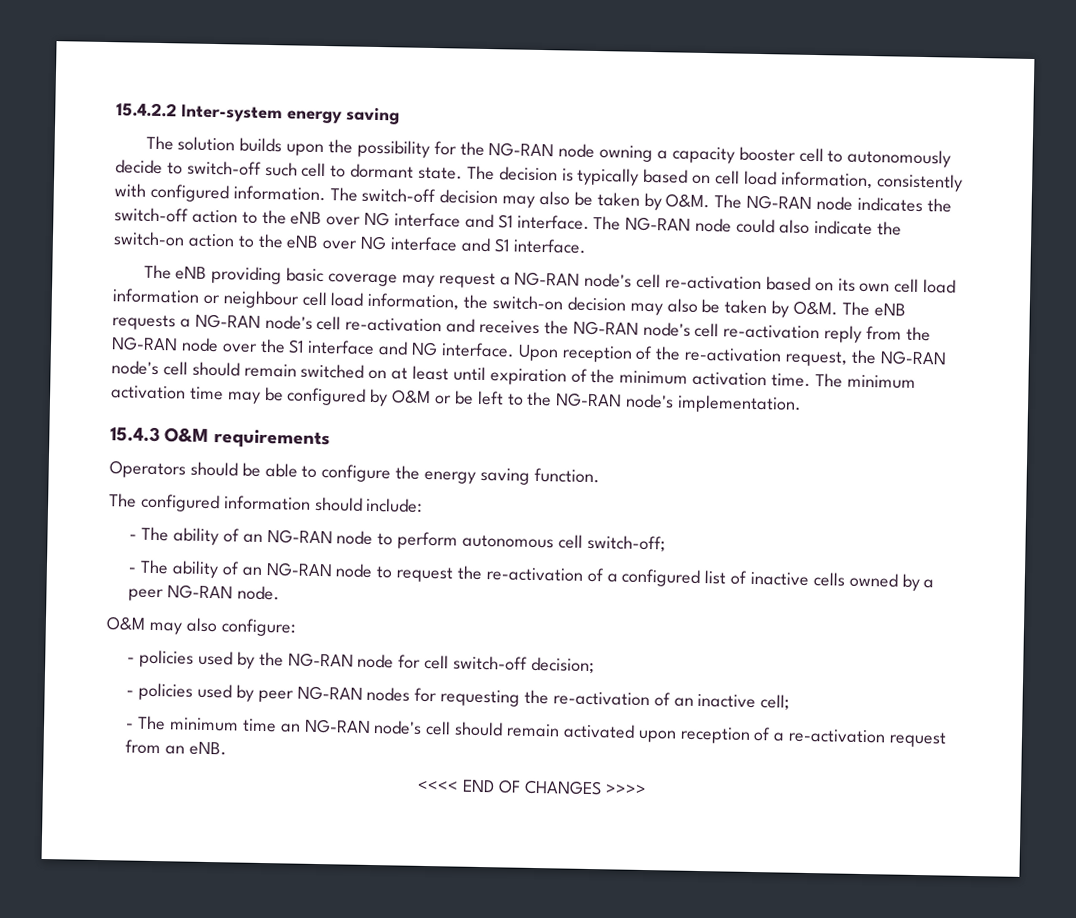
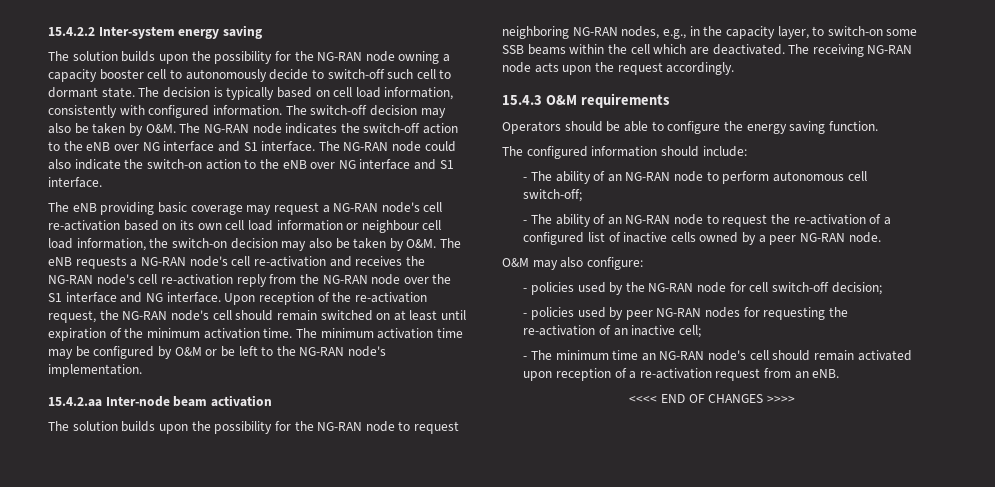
(803, 404) none -> [48,395,272,407] [48,421,460,434] [502,26,918,39] [502,44,913,57] [502,62,735,75] // 15.4.2.aa Inter-node beam activation // The solution builds upon the possibility for the NG-RAN node to request neighboring NG-RAN nodes, e.g., in the capacity layer, to switch-on some SSB beams within the cell which are deactivated. The receiving NG-RAN node acts upon the request accordingly.

